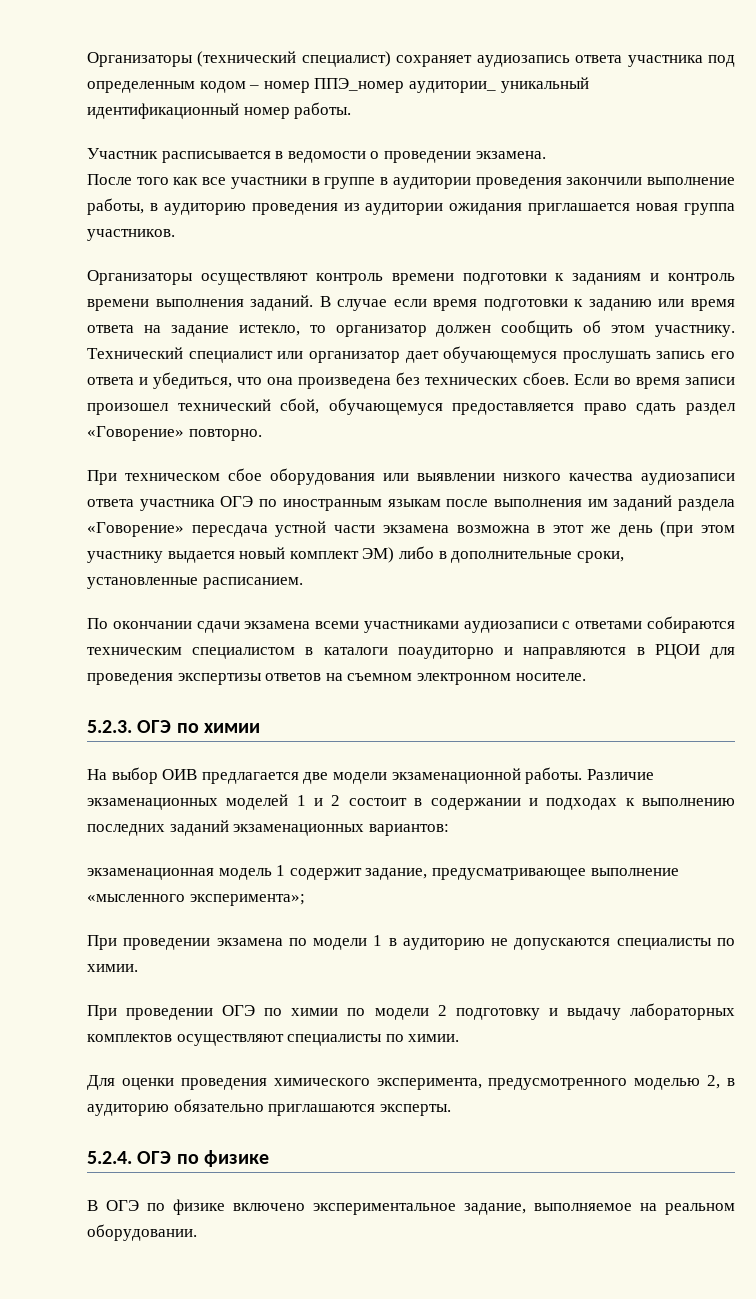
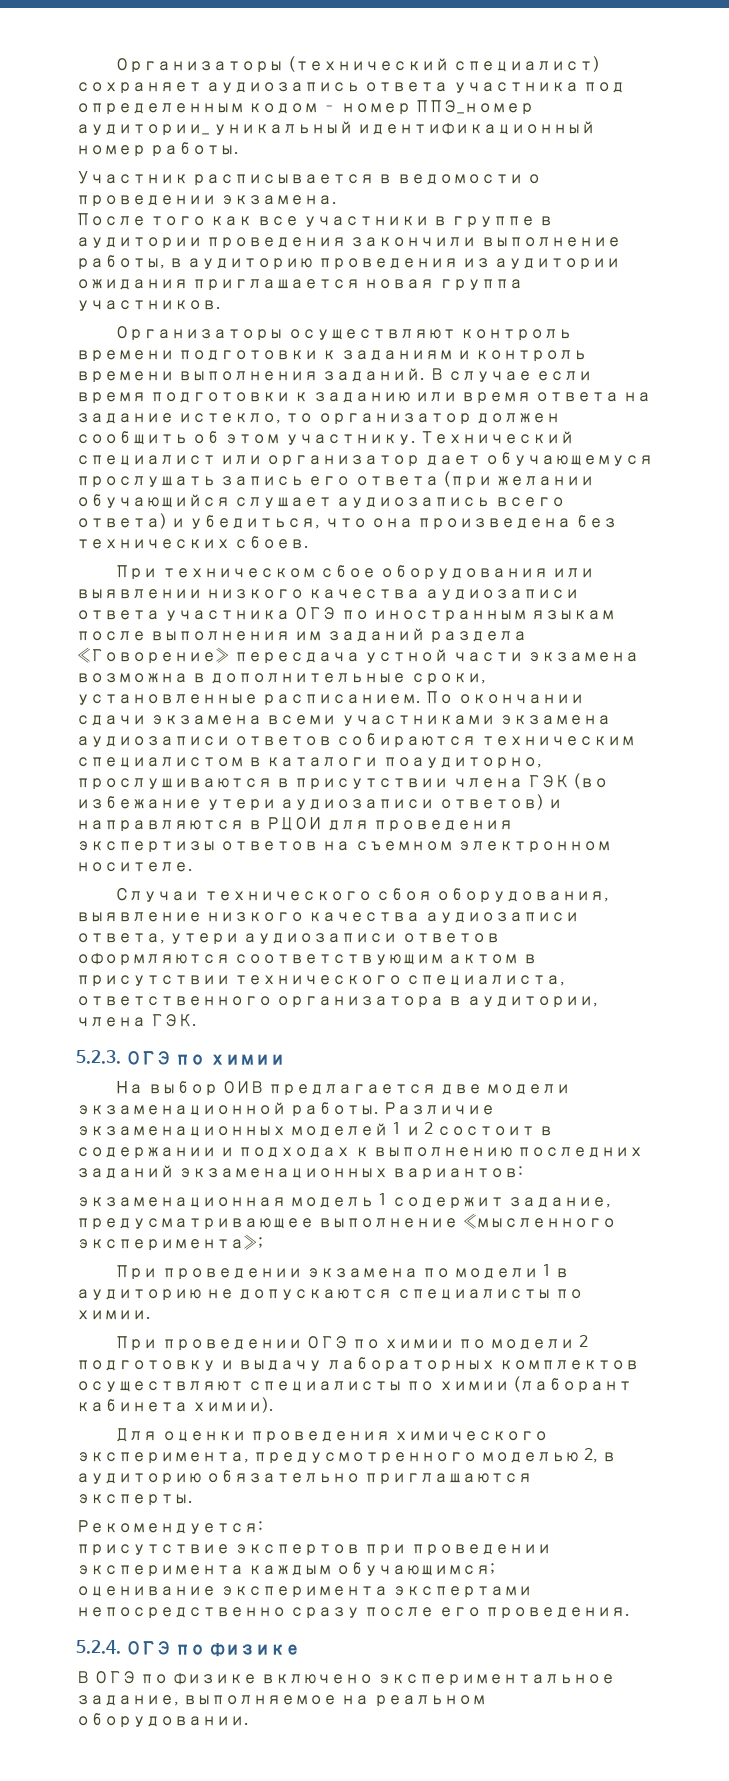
(134, 381) none -> [442,471,594,488] [76,494,565,508] [76,513,167,529] (при желании обучающийся слушает аудиозапись всего ответа)
[574,374,735,389] [87,398,736,415] [87,426,262,441] Если во время записи произошел технический сбой, обучающемуся предоставляется право сдать раздел «Говорение» повторно. -> (310, 542) none
[553,521,736,537] [87,546,447,563] этот же день (при этом участнику выдается новый комплект ЭМ) либо в -> (207, 678) none
(303, 583) // -> (422, 700) none
[463,621,643,633] аудиозаписи с ответами -> [498,715,611,725] [76,736,333,747] экзамена аудиозаписи ответов
[397,647,494,659] поаудиторно -> [382,757,542,769] [76,773,608,790] [76,794,544,811] поаудиторно, прослушиваются в присутствии члена ГЭК (во избежание утери аудиозаписи ответов)
(586, 677) none -> [115,887,609,903] [76,912,579,923] [76,933,500,945] [76,953,537,966] [76,975,566,987] [76,996,598,1008] [76,1014,198,1027] // Случаи технического сбоя оборудования, выявление низкого качества аудиозаписи ответа, утери аудиозаписи ответов оформляются соответствующим актом в присутствии технического специалиста, ответственного организатора в аудитории, члена ГЭК.
[408,1034,460,1042] химии. -> [438,1376,632,1393] [76,1397,275,1413] химии (лаборант кабинета химии).
(451, 1110) none -> [76,1520,263,1534] [76,1544,551,1556] [76,1562,496,1577] [76,1586,533,1598] [76,1607,630,1619] // Рекомендуется: // присутствие экспертов при проведении эксперимента каждым обучающимся; // оценивание эксперимента экспертами непосредственно сразу после его проведения.

